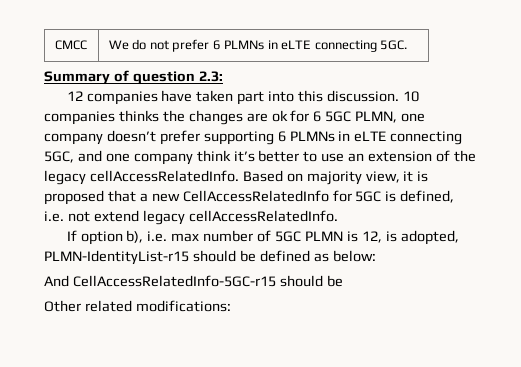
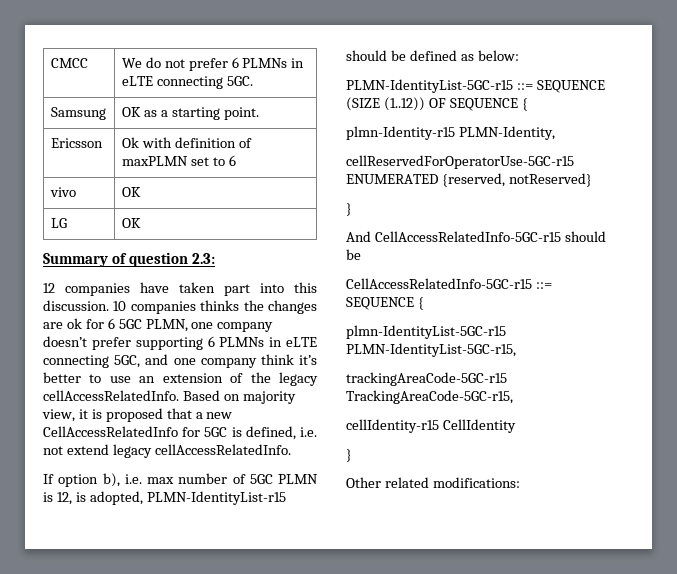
(408, 45) none -> [50,107,106,120] [121,107,259,120] [50,138,103,148] [121,137,252,148] [121,155,236,166] [49,187,76,197] [121,187,141,197] [50,218,67,228] [121,218,141,228] // Samsung | OK as a starting point. // Ericsson | Ok with definition of maxPLMN set to 6 // vivo | OK // LG | OK
[44,275,343,287] And CellAccessRelatedInfo-5GC-r15 should be -> [346,79,605,93] [346,97,528,111] [346,126,555,140] [346,155,574,169] [346,173,592,187] [346,203,352,216] [346,231,606,242] [346,249,361,260] [346,278,552,289] [346,297,424,310] [346,325,506,339] [346,343,516,357] [346,372,507,386] [346,390,513,404] [346,419,516,433] [346,449,352,462] PLMN-IdentityList-5GC-r15 ::= SEQUENCE (SIZE (1..12)) OF SEQUENCE { // plmn-Identity-r15 PLMN-Identity, // cellReservedForOperatorUse-5GC-r15 ENUMERATED {reserved, notReserved} // } // And CellAccessRelatedInfo-5GC-r15 should be // CellAccessRelatedInfo-5GC-r15 ::= SEQUENCE { // plmn-IdentityList-5GC-r15 PLMN-IdentityList-5GC-r15, // trackingAreaCode-5GC-r15 TrackingAreaCode-5GC-r15, // cellIdentity-r15 CellIdentity // }

